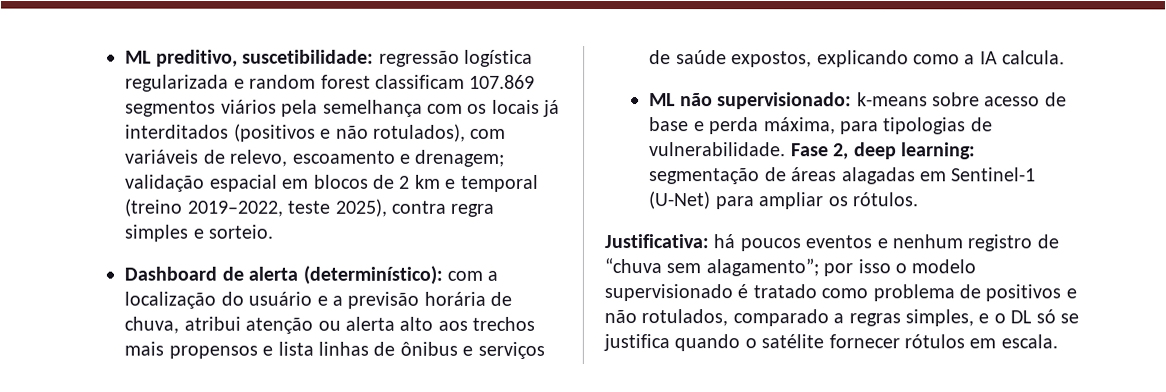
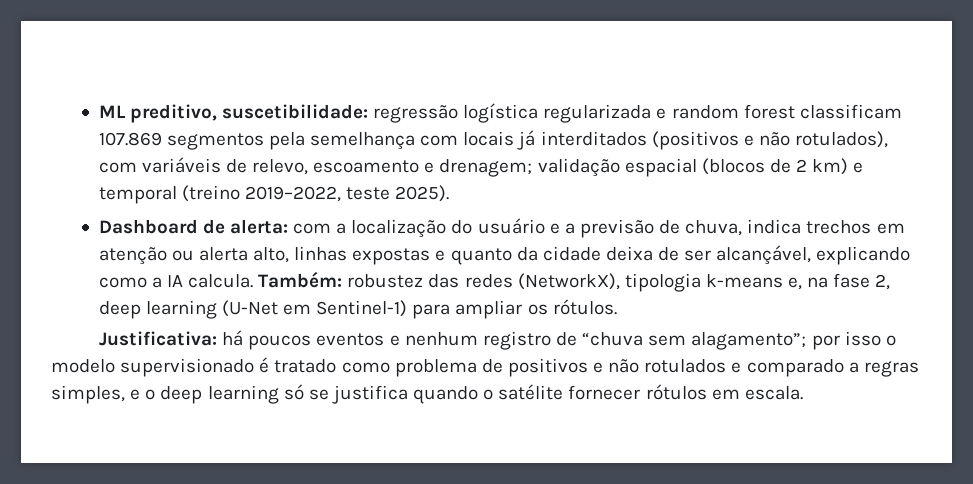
[220,99,277,114] viários -> (264, 141) none
[467,103,488,114] os -> (459, 140) none
[282,174,369,189] em blocos -> [701,158,765,175] (blocos
[414,174,441,189] km -> [812,158,849,175] km)
[334,198,495,217] [124,224,274,242] 2025), contra regra simples e sorteio. -> [395,185,450,202] 2025).
[248,265,443,285] alerta (determinístico): -> [229,219,288,234] alerta:
[423,291,486,306] horária -> (654, 228) none
[183,316,536,334] [124,341,545,359] [649,50,813,68] atribui atenção ou alerta alto aos trechos mais propensos e lista linhas de ônibus e serviços de saúde expostos, -> [747,219,905,234] [98,245,812,265] indica trechos em atenção ou alerta alto, linhas expostas e quanto da cidade deixa de ser alcançável,
[649,92,1067,110] [649,117,993,135] [649,142,976,160] [649,167,1037,185] [648,191,712,210] // ML não supervisionado: k-means sobre acesso de base e perda máxima, para tipologias de vulnerabilidade. Fase 2, deep learning: segmentação de áreas alagadas em Sentinel-1 (U-Net) -> [258,272,891,292] [98,300,408,319] Também: robustez das redes (NetworkX), tipologia k-means e, na fase 2, deep learning (U-Net em Sentinel-1)
[641,309,729,327] rotulados, -> [644,359,742,373] rotulados e
[1010,310,1033,324] DL -> [160,385,279,404] deep learning

